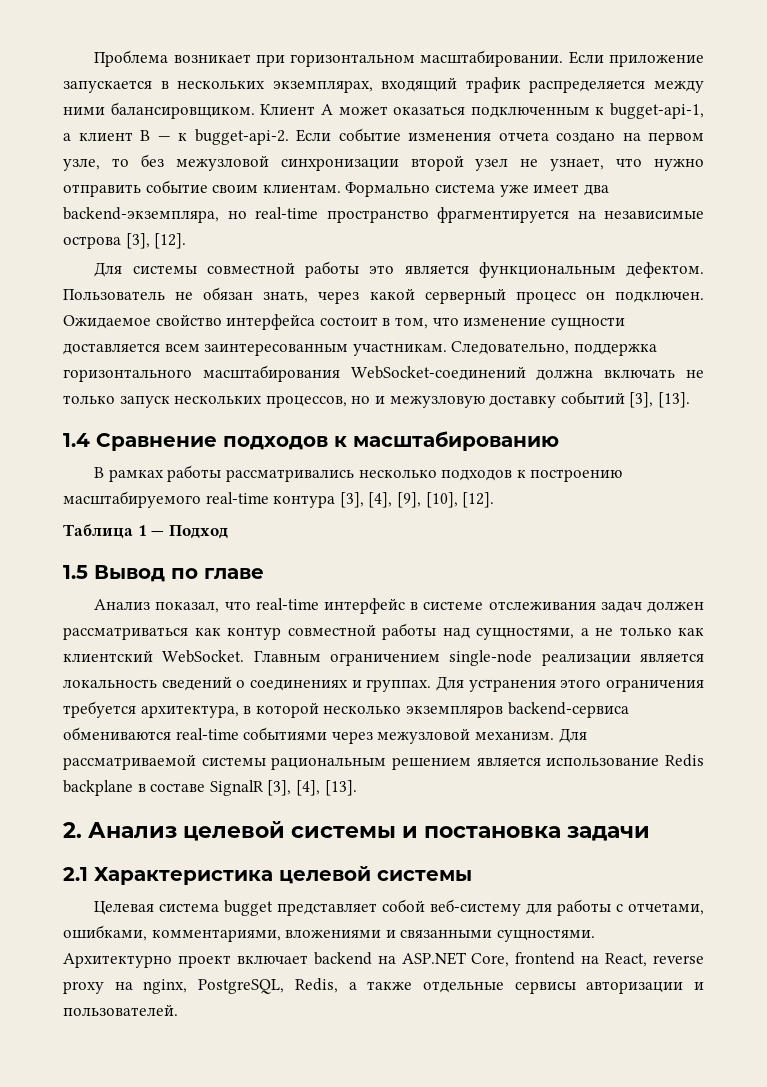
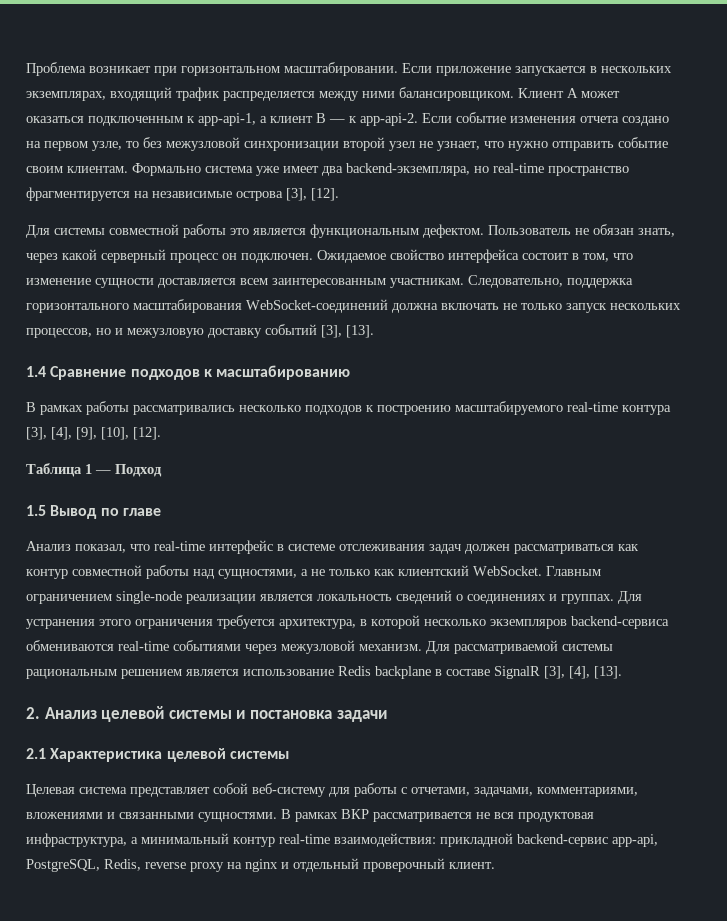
[610,103,704,119] bugget-api-1, -> [198,113,256,126] app-api-1,
[194,129,289,145] bugget-api-2. -> [360,113,418,126] app-api-2.
[224,900,274,916] bugget -> (127, 790) none
[63,925,147,941] ошибками, -> [474,787,533,797] задачами,
[63,952,704,968] [63,978,704,994] [63,1004,178,1016] Архитектурно проект включает backend на ASP.NET Core, frontend на React, reverse proxy на nginx, PostgreSQL, Redis, а также отдельные сервисы авторизации и пользователей. -> [281,809,594,822] [26,833,658,847] [26,858,495,872] В рамках ВКР рассматривается не вся продуктовая инфраструктура, а минимальный контур real-time взаимодействия: прикладной backend-сервис app-api, PostgreSQL, Redis, reverse proxy на nginx и отдельный проверочный клиент.

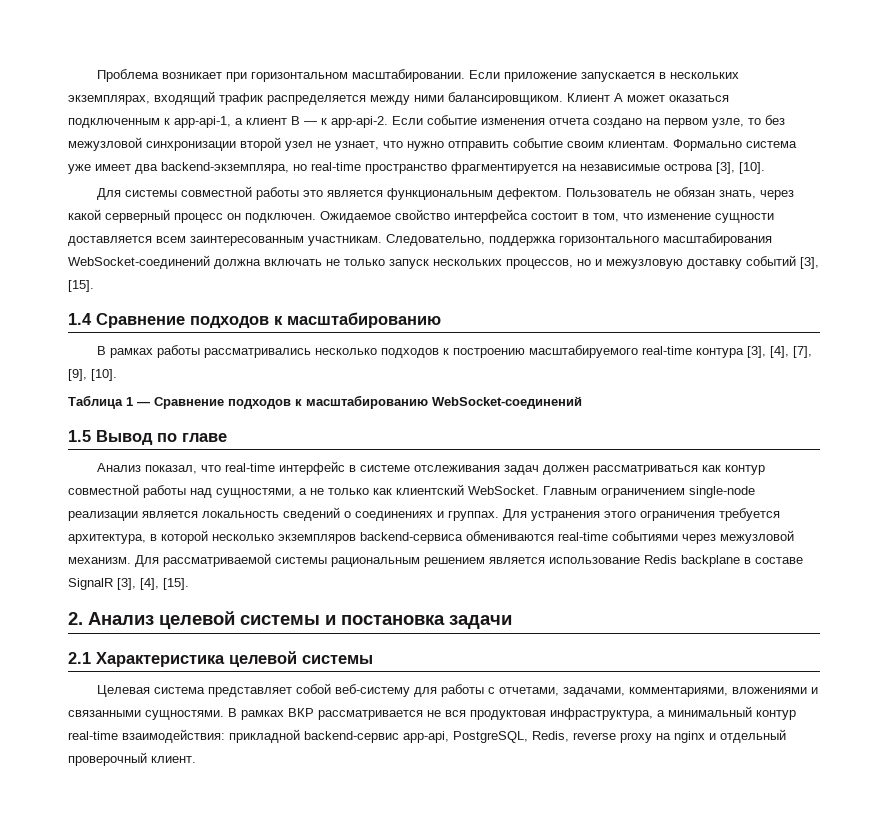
[311,188,339,201] [12]. -> [739,162,765,174] [10].
[346,325,374,338] [13]. -> [68,280,94,292] [15].
[76,427,161,440] [9], [10], [12]. -> [793,346,813,358] [68,369,117,381] [7], [9], [10].
[115,464,162,477] Подход -> [154,395,582,409] Сравнение подходов к масштабированию WebSocket-соединений
[594,666,622,679] [13]. -> [163,578,189,590] [15].

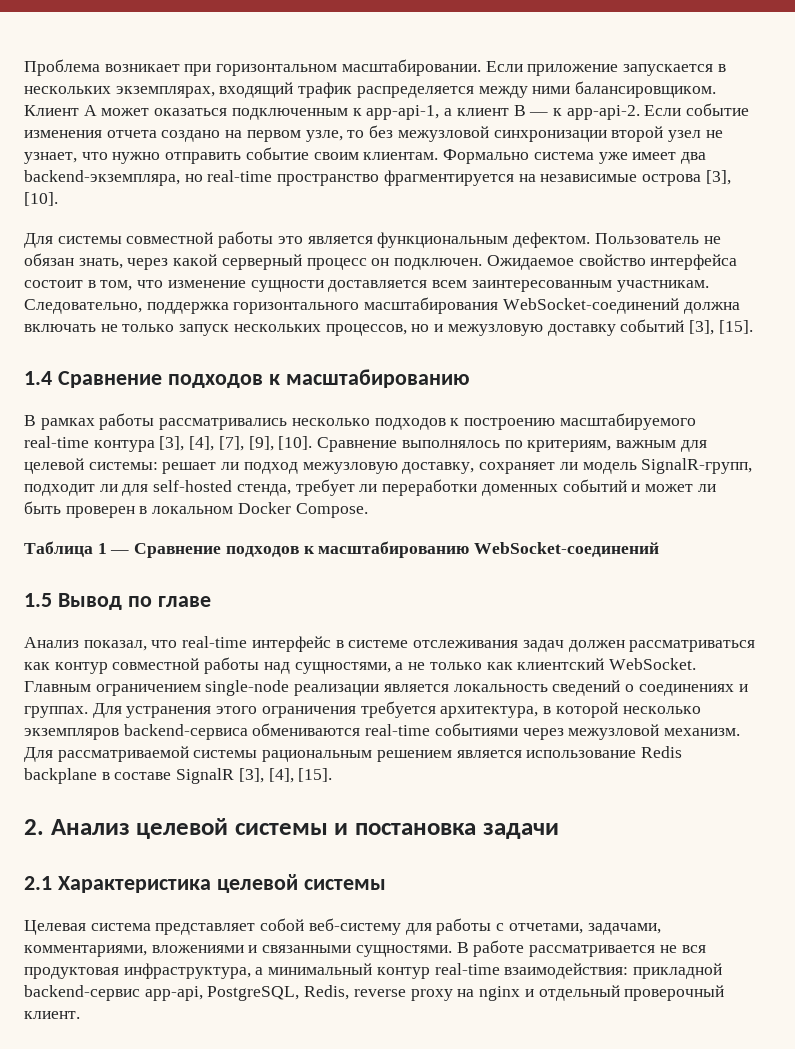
(117, 375) none -> [317,437,707,452] [24,458,753,474] [24,479,716,496] [24,501,368,518] Сравнение выполнялось по критериям, важным для целевой системы: решает ли подход межузловую доставку, сохраняет ли модель SignalR-групп, подходит ли для self-hosted стенда, требует ли переработки доменных событий и может ли быть проверен в локальном Docker Compose.
[241,708,314,720] рамках ВКР -> [473,940,525,957] работе

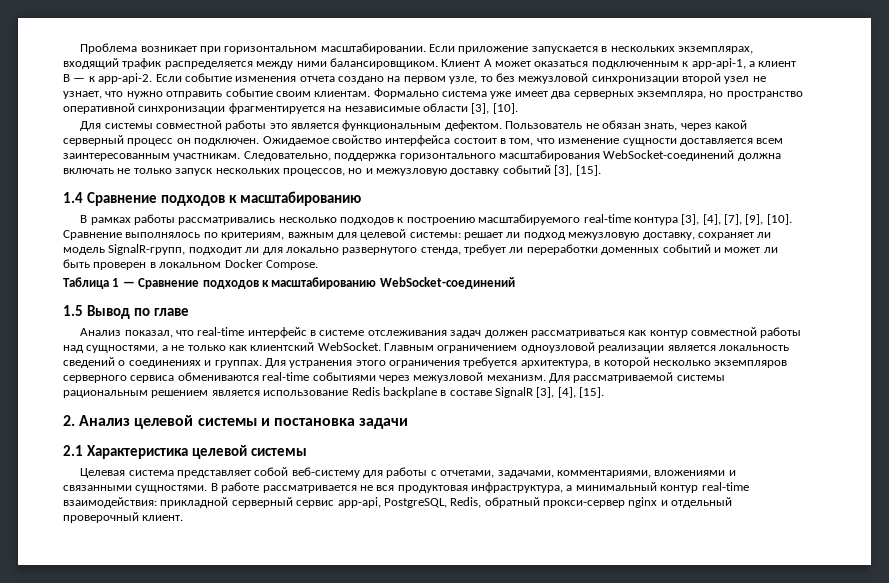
[24,170,380,186] backend-экземпляра, но real-time пространство -> [573,91,803,99] [63,103,226,114] серверных экземпляра, но пространство оперативной синхронизации
[642,174,702,186] острова -> [422,103,468,112] области
[153,480,233,492] self-hosted -> [285,247,418,255] локально развернутого
[205,680,290,696] single-node -> [520,342,595,353] одноузловой
[123,724,248,740] backend-сервиса -> [63,375,175,383] серверного сервиса
[24,985,140,1001] backend-сервис -> [231,497,335,508] серверный сервис
[353,989,475,1001] reverse proxy на -> [484,497,625,508] обратный прокси-сервер

